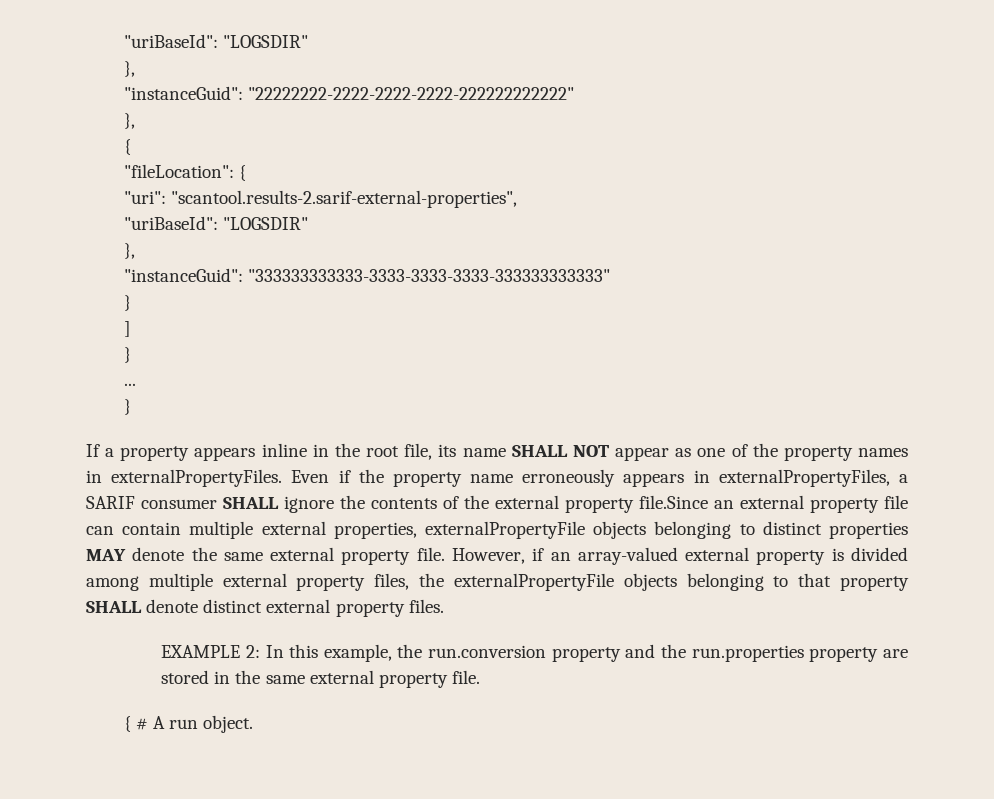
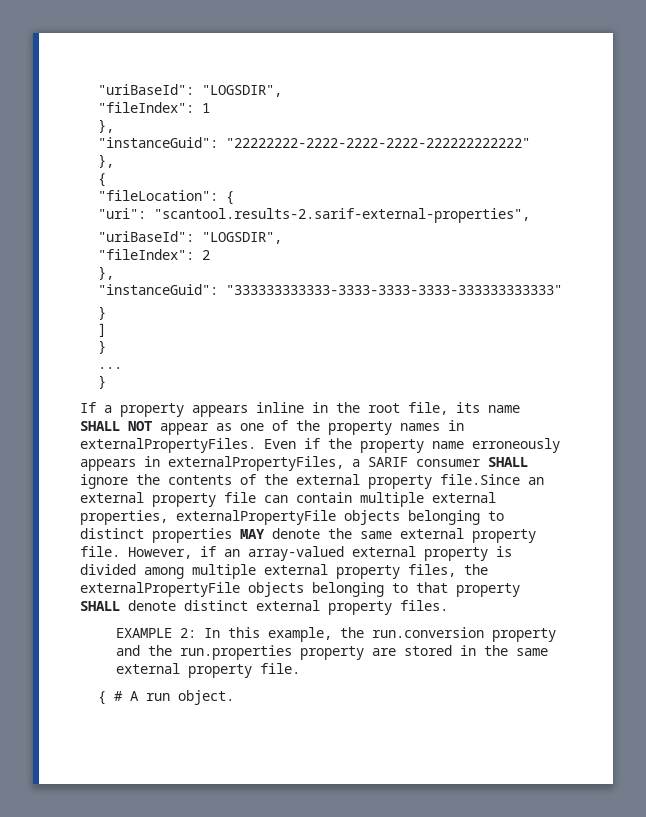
[123,34,308,48] "uriBaseId": "LOGSDIR" -> [97,84,282,97] [97,102,210,113] "uriBaseId": "LOGSDIR", // "fileIndex": 1
[222,217,308,230] "LOGSDIR" -> [201,232,282,244] [97,249,210,260] "LOGSDIR", // "fileIndex": 2

